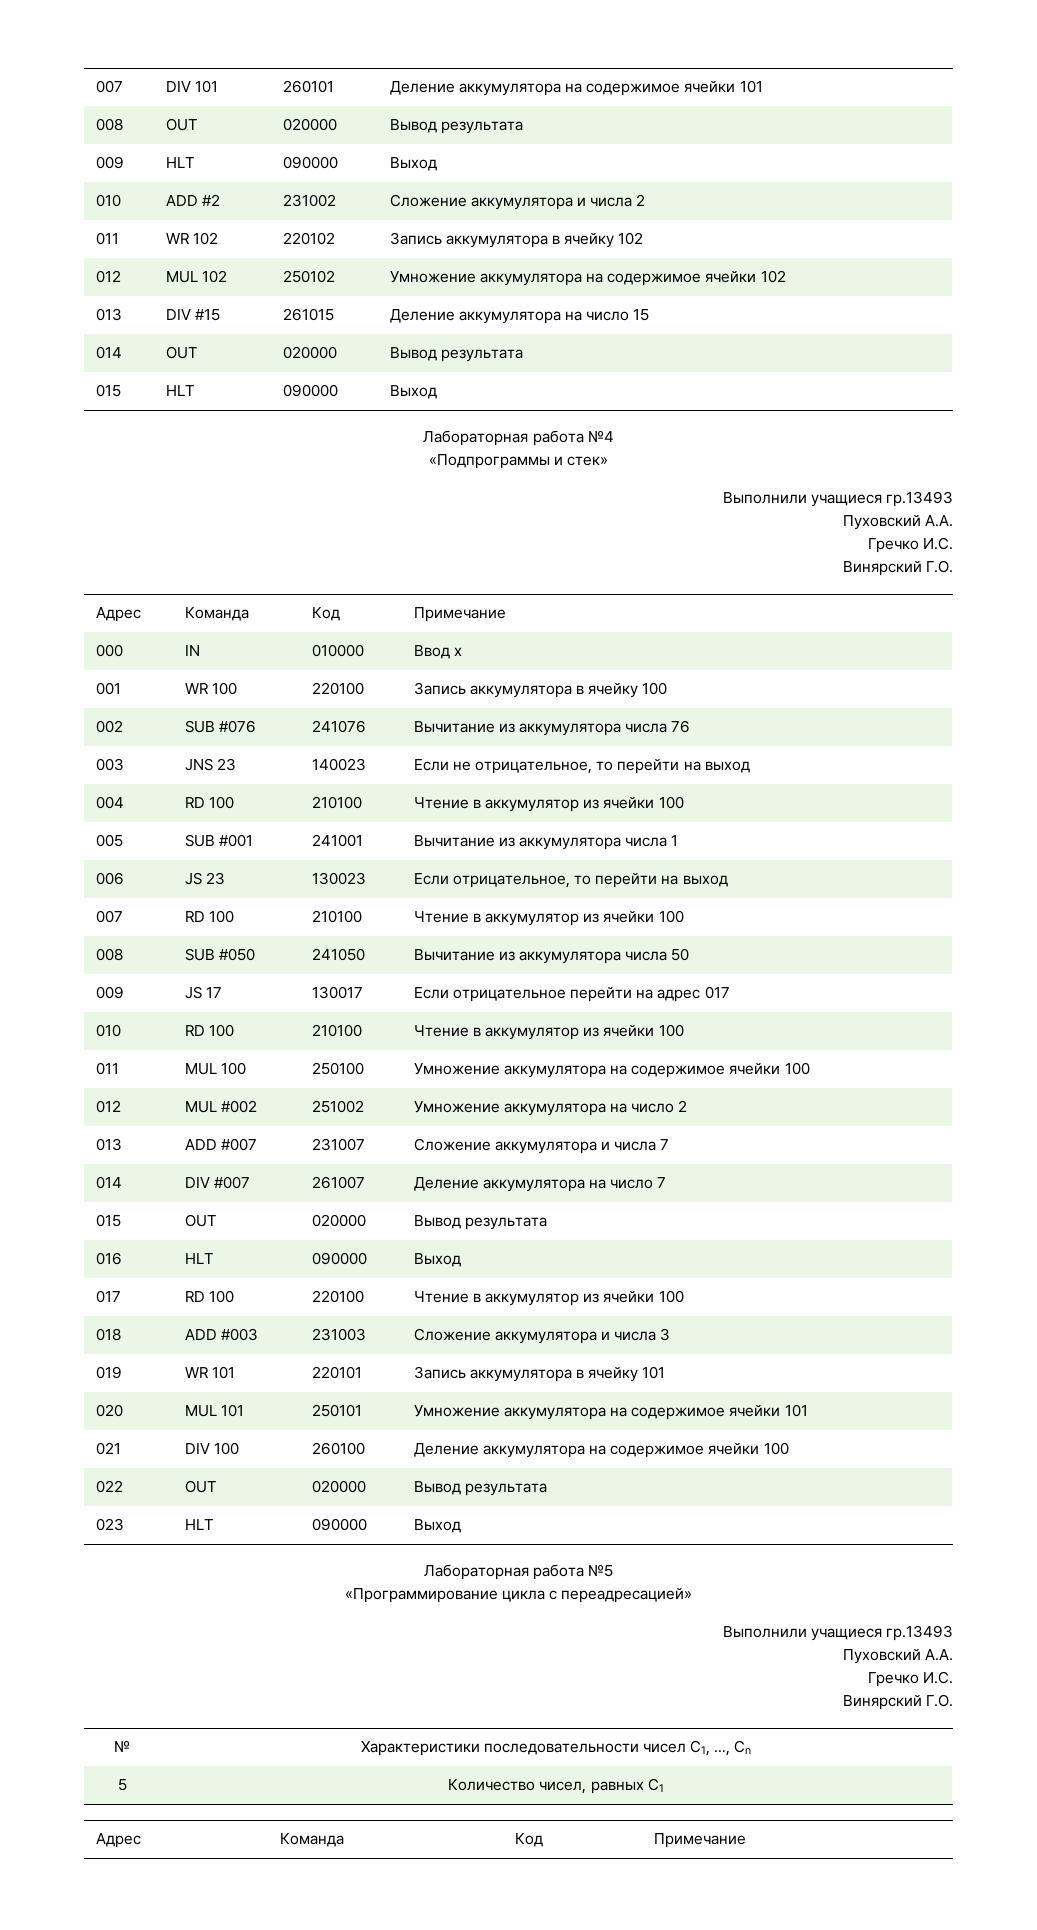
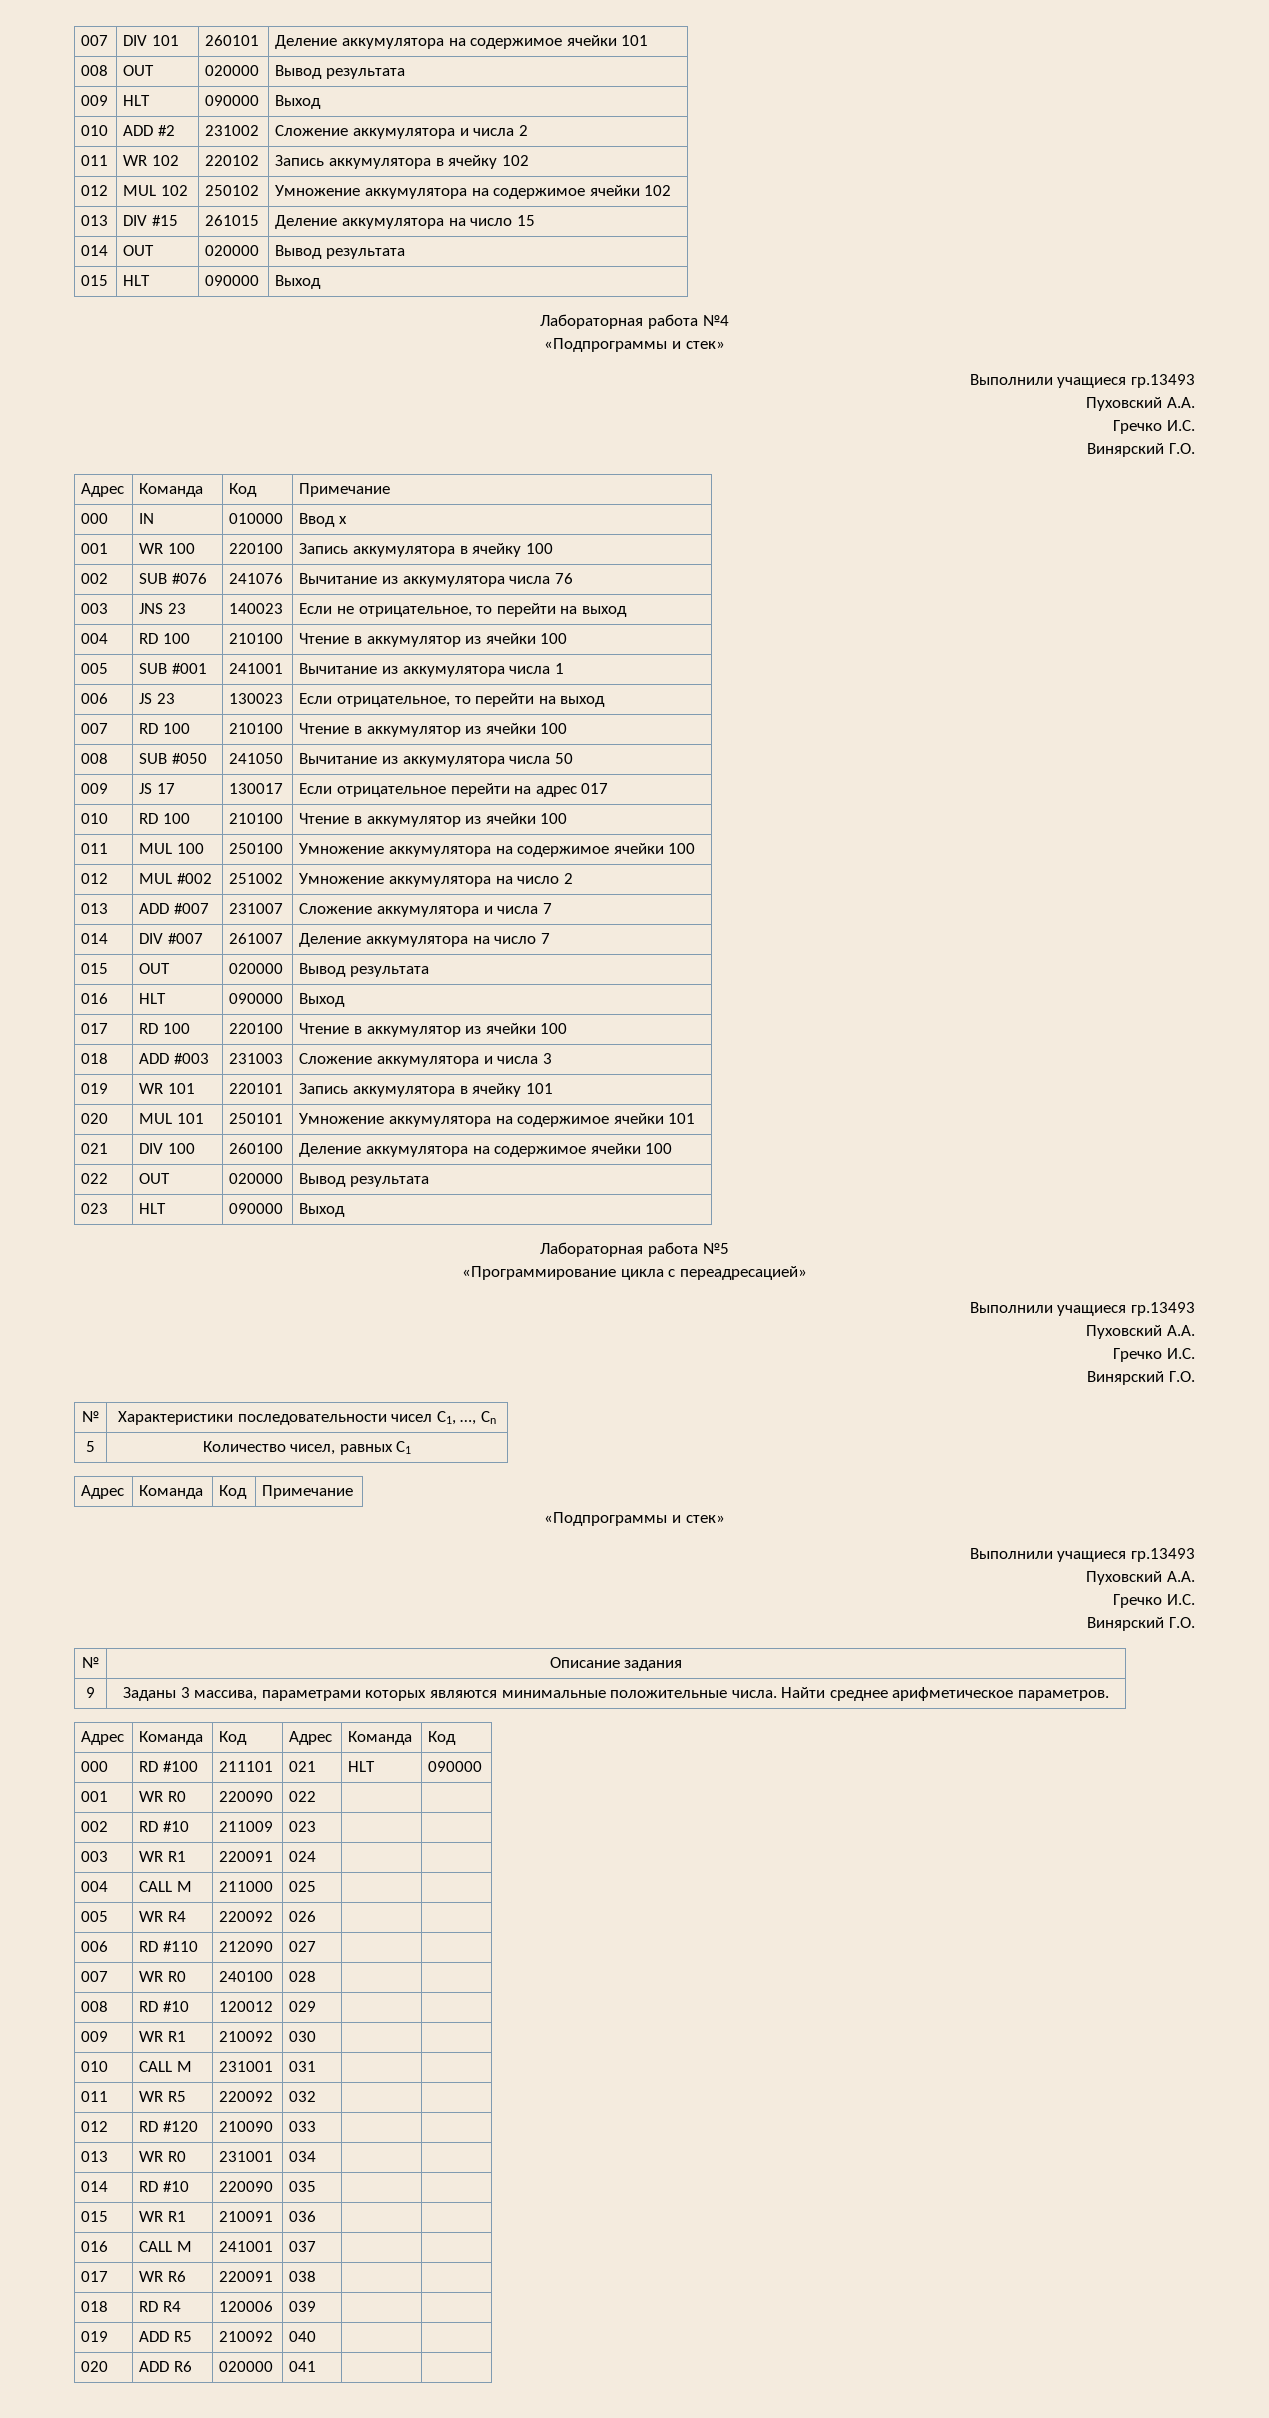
(746, 1840) none -> [544,1512,725,1526] [969,1548,1195,1562] [1086,1571,1195,1585] [1113,1594,1195,1608] [1087,1617,1195,1631] [82,1657,99,1668] [549,1657,683,1671] [86,1687,95,1698] [122,1687,1110,1701] [81,1731,125,1745] [139,1731,204,1745] [219,1731,248,1745] [289,1731,333,1745] [348,1731,413,1745] [428,1731,457,1745] [81,1761,109,1772] [139,1761,199,1772] [219,1761,274,1772] [289,1761,317,1772] [348,1761,376,1772] [428,1761,483,1772] [81,1791,109,1802] [139,1791,187,1802] [219,1791,274,1802] [289,1791,317,1802] [81,1821,109,1832] [139,1821,190,1832] [219,1821,274,1832] [289,1821,317,1832] [81,1851,109,1862] [139,1851,187,1862] [219,1851,274,1862] [289,1851,317,1862] [81,1881,109,1892] [139,1881,193,1892] [219,1881,274,1892] [289,1881,317,1892] [81,1911,109,1922] [139,1911,187,1922] [219,1911,274,1922] [289,1911,317,1922] [81,1941,109,1952] [139,1941,199,1952] [219,1941,274,1952] [289,1941,317,1952] [81,1971,109,1982] [139,1971,187,1982] [219,1971,274,1982] [289,1971,317,1982] [81,2001,109,2012] [139,2001,190,2012] [219,2001,274,2012] [289,2001,317,2012] [81,2031,109,2042] [139,2031,187,2042] [219,2031,274,2042] [289,2031,317,2042] [81,2061,109,2072] [139,2061,193,2072] [219,2061,274,2072] [289,2061,317,2072] [81,2091,109,2102] [139,2091,187,2102] [219,2091,274,2102] [289,2091,317,2102] [81,2121,109,2132] [139,2121,199,2132] [219,2121,274,2132] [289,2121,317,2132] [81,2151,109,2162] [139,2151,187,2162] [219,2151,274,2162] [289,2151,317,2162] [81,2181,109,2192] [139,2181,190,2192] [219,2181,274,2192] [289,2181,317,2192] [81,2211,109,2222] [139,2211,187,2222] [219,2211,274,2222] [289,2211,317,2222] [81,2241,109,2252] [139,2241,193,2252] [219,2241,274,2252] [289,2241,317,2252] [81,2271,109,2282] [139,2271,187,2282] [219,2271,274,2282] [289,2271,317,2282] [81,2301,109,2312] [139,2301,182,2312] [219,2301,274,2312] [289,2301,317,2312] [81,2331,109,2342] [139,2331,193,2342] [219,2331,274,2342] [289,2331,317,2342] [81,2361,109,2372] [139,2361,193,2372] [219,2361,274,2372] [289,2361,317,2372] // «Подпрограммы и стек» // Выполнили учащиеся гр.13493 // Пуховский А.А. // Гречко И.С. // Винярский Г.О. // № | Описание задания // 9 | Заданы 3 массива, параметрами которых являются минимальные положительные числа. Найти среднее арифметическое параметров. // Адрес | Команда | Код | Адрес | Команда | Код // 000 | RD #100 | 211101 | 021 | HLT | 090000 // 001 | WR R0 | 220090 | 022 | | // 002 | RD #10 | 211009 | 023 | | // 003 | WR R1 | 220091 | 024 | | // 004 | CALL M | 211000 | 025 | | // 005 | WR R4 | 220092 | 026 | | // 006 | RD #110 | 212090 | 027 | | // 007 | WR R0 | 240100 | 028 | | // 008 | RD #10 | 120012 | 029 | | // 009 | WR R1 | 210092 | 030 | | // 010 | CALL M | 231001 | 031 | | // 011 | WR R5 | 220092 | 032 | | // 012 | RD #120 | 210090 | 033 | | // 013 | WR R0 | 231001 | 034 | | // 014 | RD #10 | 220090 | 035 | | // 015 | WR R1 | 210091 | 036 | | // 016 | CALL M | 241001 | 037 | | // 017 | WR R6 | 220091 | 038 | | // 018 | RD R4 | 120006 | 039 | | // 019 | ADD R5 | 210092 | 040 | | // 020 | ADD R6 | 020000 | 041 | |

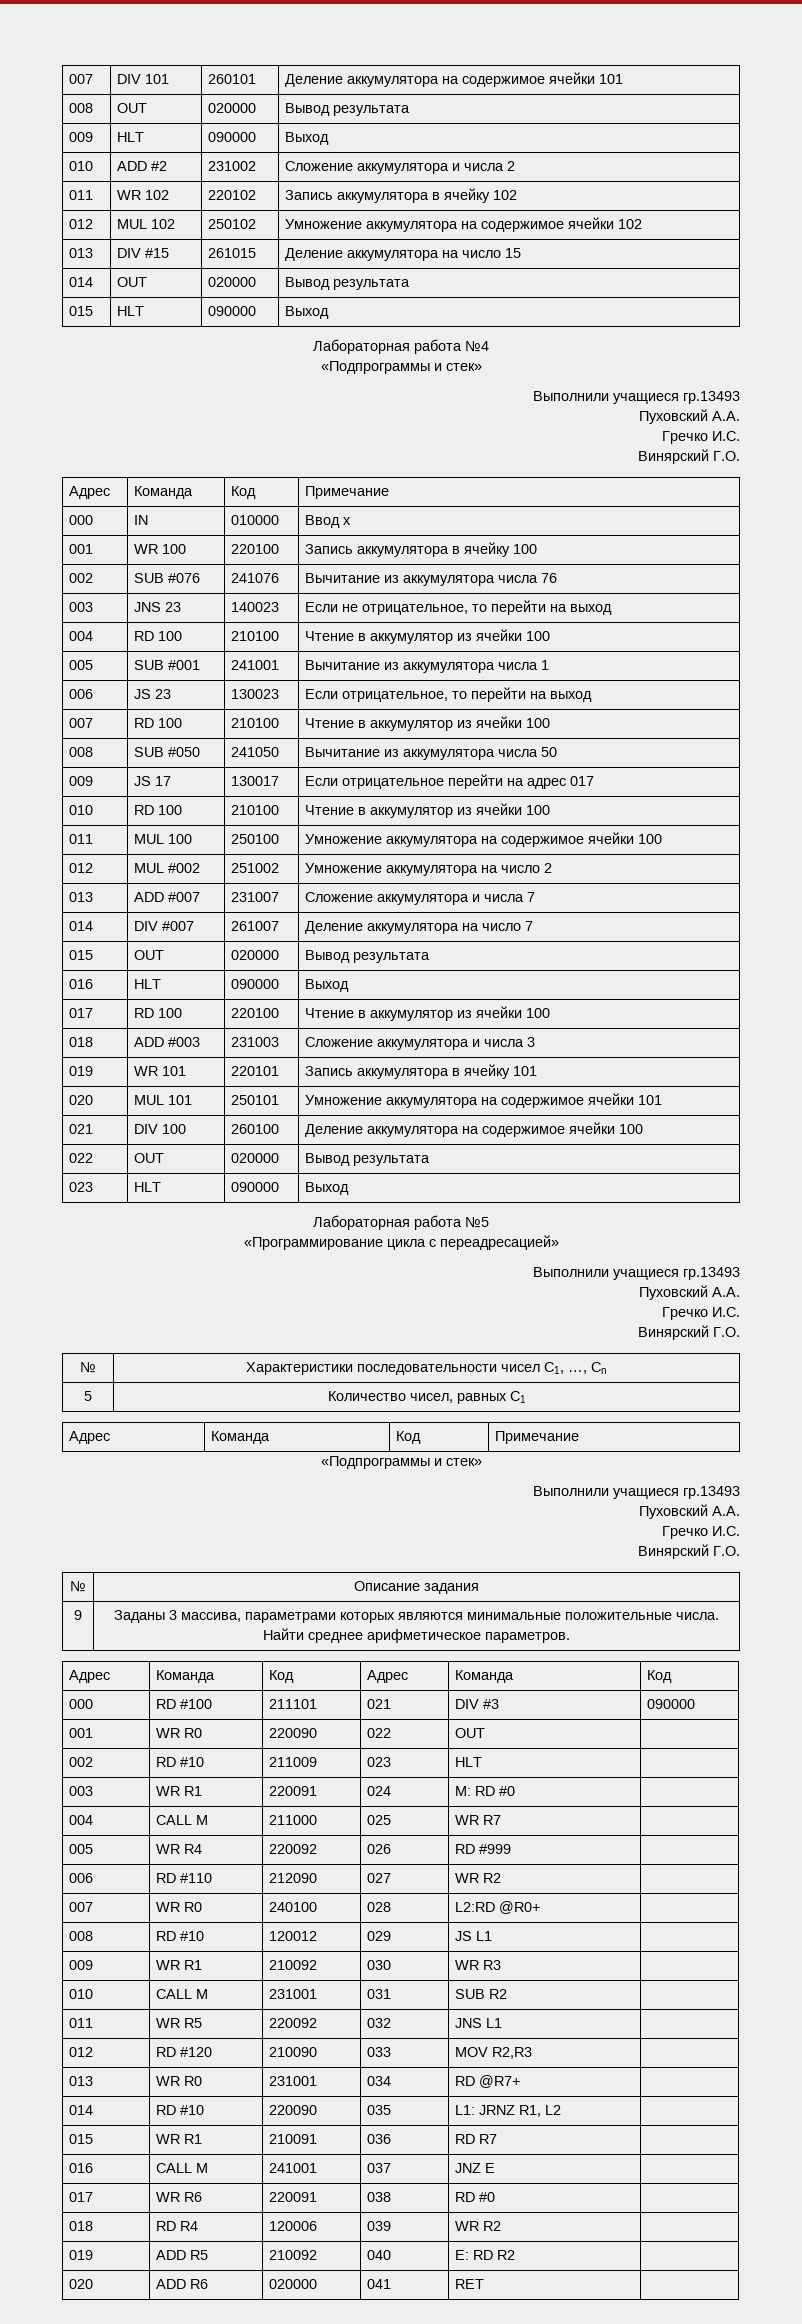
[348,1761,376,1772] HLT -> [455,1699,500,1709] DIV #3
(317, 1796) none -> [455,1728,486,1738] OUT
(317, 1826) none -> [455,1757,483,1767] HLT
(317, 1856) none -> [455,1786,516,1796] M: RD #0
(317, 1886) none -> [455,1815,502,1825] WR R7
(317, 1916) none -> [455,1844,512,1854] RD #999
(317, 1946) none -> [455,1873,502,1883] WR R2
(317, 1976) none -> [455,1901,541,1914] L2:RD @R0+
(317, 2006) none -> [455,1931,493,1941] JS L1
(317, 2036) none -> [455,1960,502,1970] WR R3
(317, 2066) none -> [455,1989,508,1999] SUB R2
(317, 2096) none -> [455,2018,503,2028] JNS L1
(317, 2126) none -> [455,2047,533,2059] MOV R2,R3
(317, 2156) none -> [455,2075,521,2088] RD @R7+
(317, 2186) none -> [455,2105,562,2117] L1: JRNZ R1, L2
(317, 2216) none -> [455,2134,498,2144] RD R7
(317, 2246) none -> [455,2163,496,2173] JNZ E
(317, 2276) none -> [455,2192,496,2202] RD #0
(317, 2306) none -> [455,2221,502,2231] WR R2
(317, 2336) none -> [455,2250,516,2260] E: RD R2
(317, 2366) none -> [455,2279,485,2289] RET

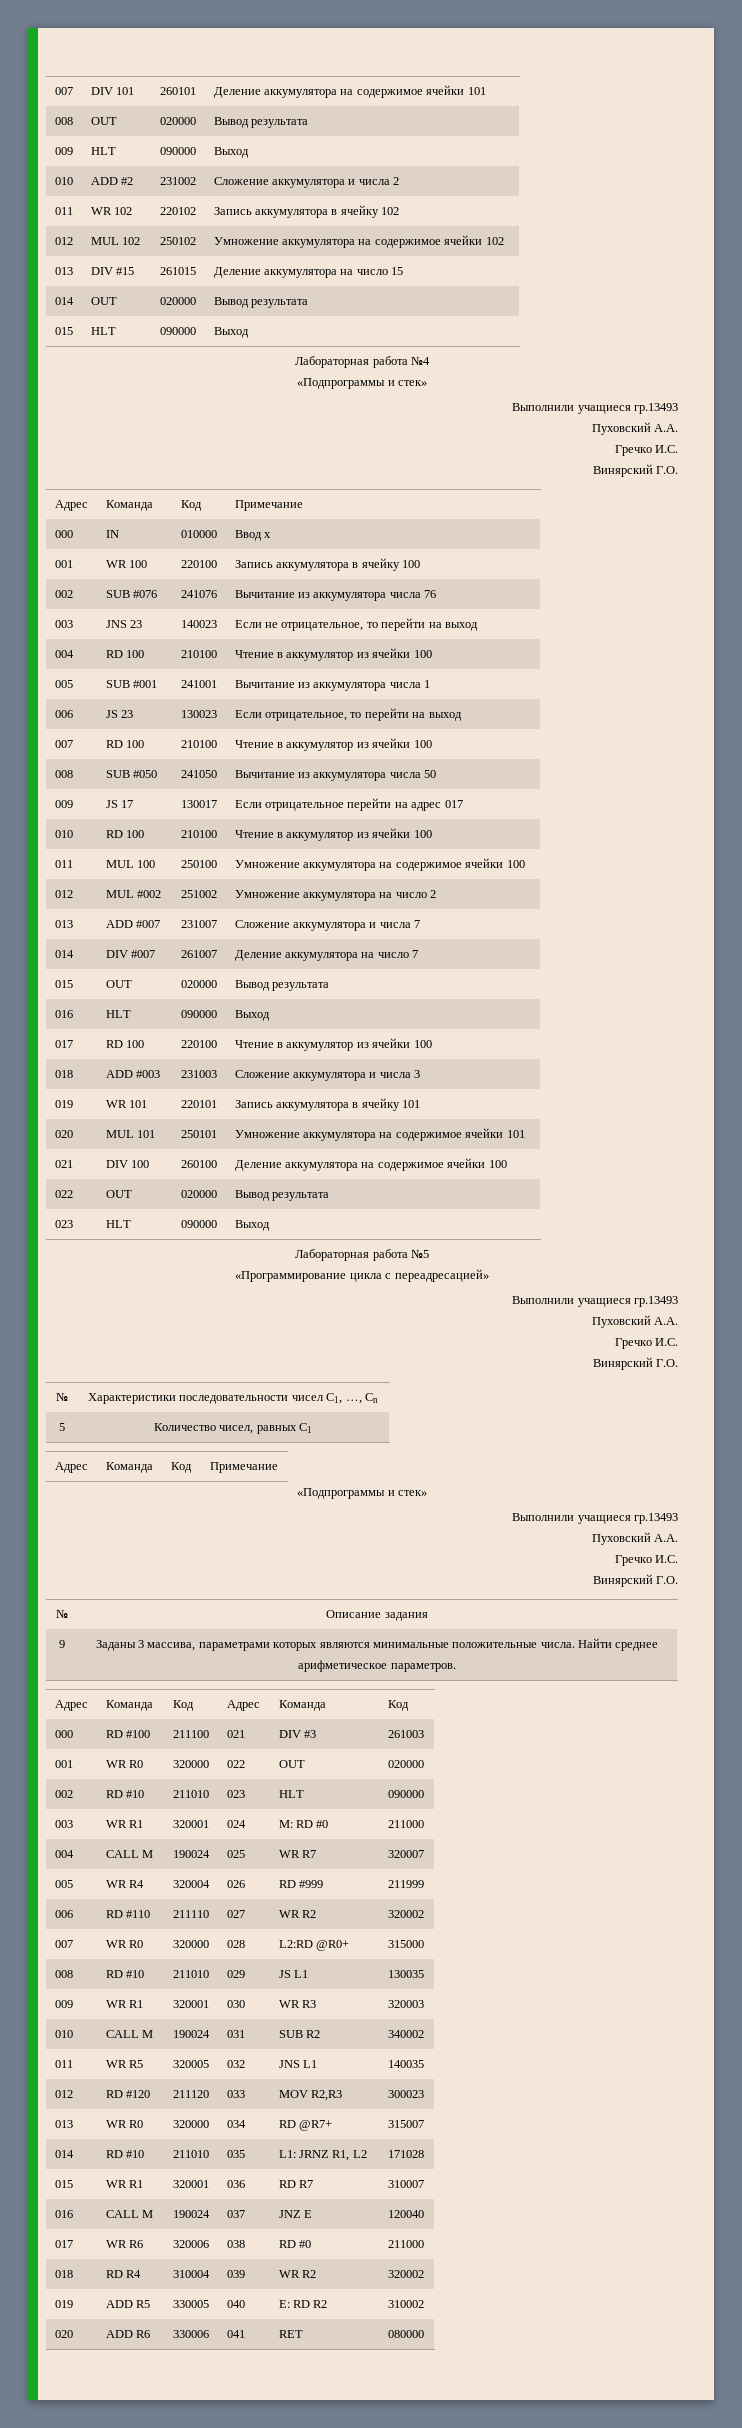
[269,1699,318,1709] 211101 -> [172,1730,209,1738] 211100
[647,1699,696,1709] 090000 -> [387,1730,424,1738] 261003
[269,1728,318,1738] [367,1728,392,1738] [455,1728,486,1738] 220090 | 022 | OUT | -> [172,1760,209,1768] [226,1760,245,1768] [278,1760,305,1768] [387,1760,424,1768] 320000 | 022 | OUT | 020000
[269,1757,318,1767] [367,1757,392,1767] [455,1757,483,1767] 211009 | 023 | HLT | -> [172,1790,209,1798] [226,1790,245,1798] [278,1790,304,1798] [387,1790,424,1798] 211010 | 023 | HLT | 090000
[269,1786,318,1796] 220091 -> [172,1820,209,1828] 320001
(516, 1791) none -> [387,1820,424,1828] 211000
[269,1815,318,1825] 211000 -> [172,1850,210,1858] 190024
(502, 1820) none -> [387,1850,424,1858] 320007
[269,1844,318,1854] 220092 -> [172,1880,210,1888] 320004
(512, 1849) none -> [387,1880,424,1888] 211999
[269,1873,318,1883] 212090 -> [172,1910,209,1918] 211110
(502, 1878) none -> [387,1910,424,1918] 320002
[269,1902,318,1912] 240100 -> [172,1940,209,1948] 320000
(541, 1907) none -> [387,1940,424,1948] 315000
[269,1931,318,1941] 120012 -> [172,1970,209,1978] 211010
(493, 1936) none -> [387,1970,424,1978] 130035
[269,1960,318,1970] 210092 -> [172,2000,209,2008] 320001
(502, 1965) none -> [387,2000,424,2008] 320003
[269,1989,318,1999] 231001 -> [172,2030,210,2038] 190024
(508, 1994) none -> [387,2030,424,2038] 340002
[269,2018,318,2028] 220092 -> [172,2060,209,2068] 320005
(503, 2023) none -> [387,2060,424,2068] 140035
[269,2047,318,2057] 210090 -> [172,2090,209,2098] 211120
(533, 2053) none -> [387,2090,424,2098] 300023
[269,2076,318,2086] 231001 -> [172,2120,209,2128] 320000
(521, 2081) none -> [387,2120,424,2128] 315007
[269,2105,318,2115] 220090 -> [172,2150,209,2158] 211010
(562, 2110) none -> [387,2150,424,2158] 171028
[269,2134,318,2144] 210091 -> [172,2180,209,2188] 320001
(498, 2139) none -> [387,2180,424,2188] 310007
[269,2163,318,2173] 241001 -> [172,2210,210,2218] 190024
(496, 2168) none -> [387,2210,424,2218] 120040
[269,2192,318,2202] 220091 -> [172,2240,209,2248] 320006
(496, 2197) none -> [387,2240,424,2248] 211000
[269,2221,318,2231] 120006 -> [172,2270,210,2278] 310004
(502, 2226) none -> [387,2270,424,2278] 320002
[269,2250,318,2260] 210092 -> [172,2300,209,2308] 330005
(516, 2255) none -> [387,2300,424,2308] 310002
[269,2279,318,2289] 020000 -> [172,2330,209,2338] 330006
(485, 2284) none -> [387,2330,424,2338] 080000

